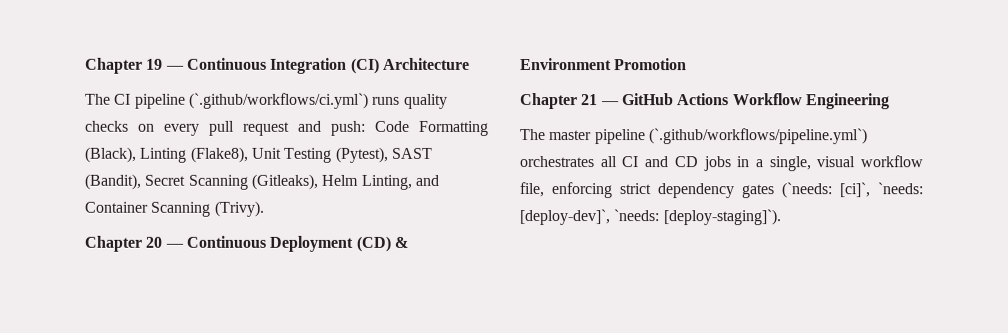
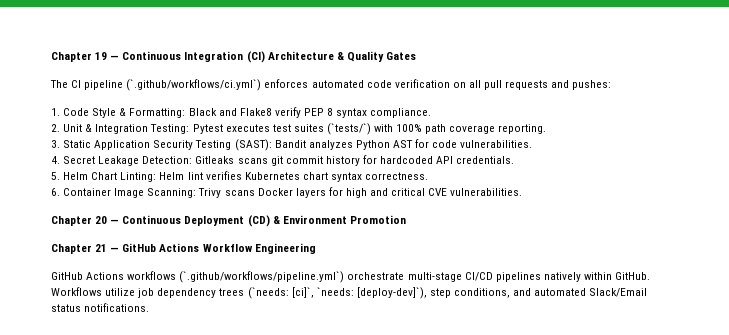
(470, 63) none -> [336,51,416,62] & Quality Gates
[372,93,448,109] [85,120,489,136] [85,146,433,163] [84,173,439,190] [84,200,264,217] runs quality checks on every pull request and push: Code Formatting (Black), Linting (Flake8), Unit Testing (Pytest), SAST (Bandit), Secret Scanning (Gitleaks), Helm Linting, and Container Scanning (Trivy). -> [264,79,612,90] [51,107,432,118] [51,123,547,135] [51,139,533,151] [51,155,515,166] [51,171,429,182] [51,187,523,198] enforces automated code verification on all pull requests and pushes: // 1. Code Style & Formatting: Black and Flake8 verify PEP 8 syntax compliance. // 2. Unit & Integration Testing: Pytest executes test suites (`tests/`) with 100% path coverage reporting. // 3. Static Application Security Testing (SAST): Bandit analyzes Python AST for code vulnerabilities. // 4. Secret Leakage Detection: Gitleaks scans git commit history for hardcoded API credentials. // 5. Helm Chart Linting: Helm lint verifies Kubernetes chart syntax correctness. // 6. Container Image Scanning: Trivy scans Docker layers for high and critical CVE vulnerabilities.
[520,128,868,145] [519,155,924,172] [519,182,923,199] [519,209,781,226] The master pipeline (`.github/workflows/pipeline.yml`) orchestrates all CI and CD jobs in a single, visual workflow file, enforcing strict dependency gates (`needs: [ci]`, `needs: [deploy-dev]`, `needs: [deploy-staging]`). -> [51,271,651,283] [51,287,648,299] [51,303,150,312] GitHub Actions workflows (`.github/workflows/pipeline.yml`) orchestrate multi-stage CI/CD pipelines natively within GitHub. Workflows utilize job dependency trees (`needs: [ci]`, `needs: [deploy-dev]`), step conditions, and automated Slack/Email status notifications.

